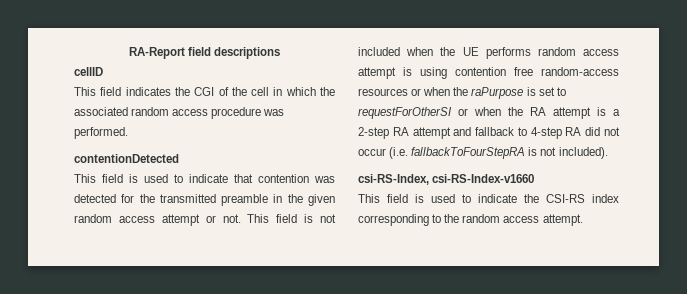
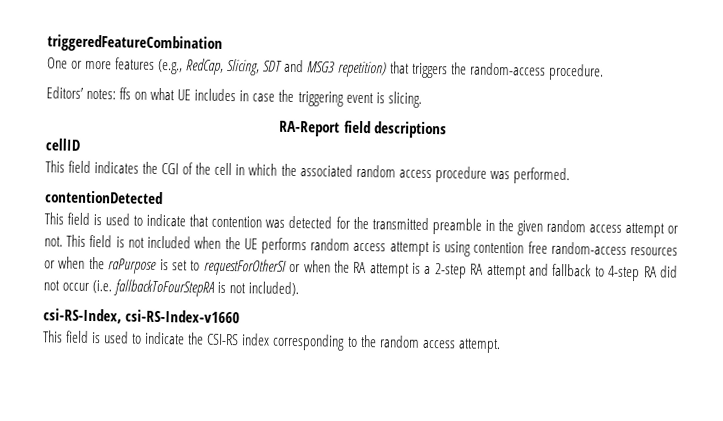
(128, 53) none -> [47,34,223,53] [47,57,604,81] [46,86,422,108] triggeredFeatureCombination // One or more features (e.g., RedCap, Slicing, SDT and MSG3 repetition) that triggers the random-access procedure. // Editors’ notes: ffs on what UE includes in case the triggering event is slicing. //

